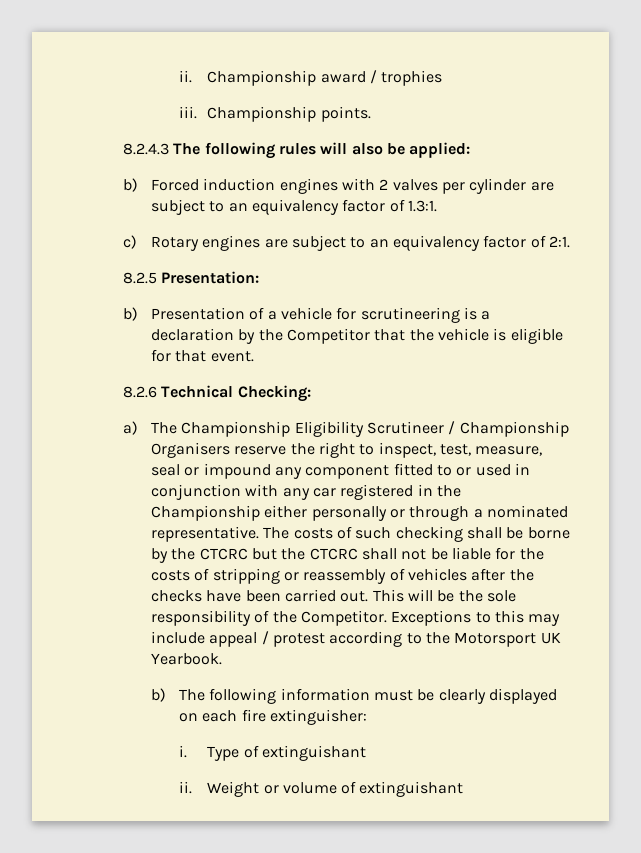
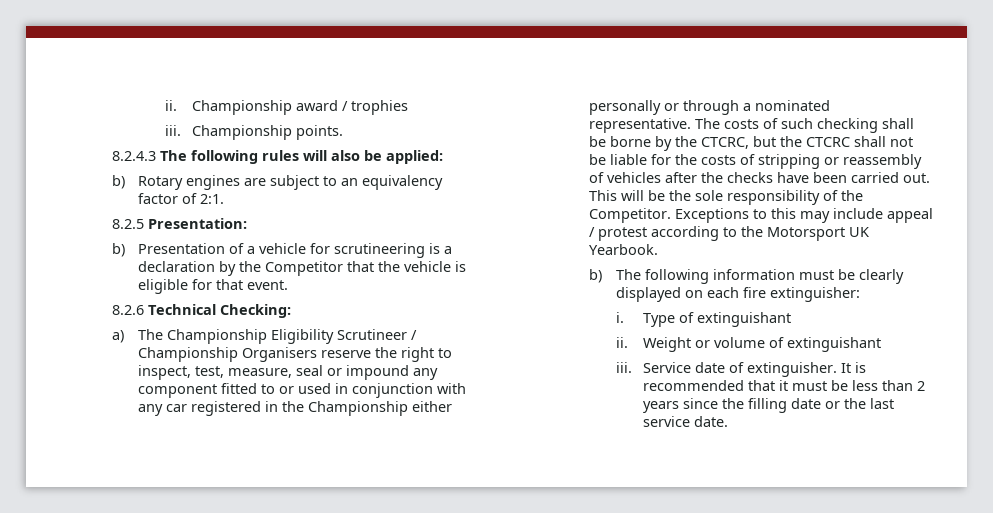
[151,178,554,194] [151,199,438,215] [123,235,138,249] Forced induction engines with 2 valves per cylinder are subject to an equivalency factor of 1.3:1. // c) -> (125, 182) none
[199,548,248,560] CTCRC -> [701,137,750,149] CTCRC,
(464, 789) none -> [616,362,866,377] [642,380,925,391] [642,398,894,413] [642,416,728,427] // iii. Service date of extinguisher. It is recommended that it must be less than 2 years since the filling date or the last service date.

